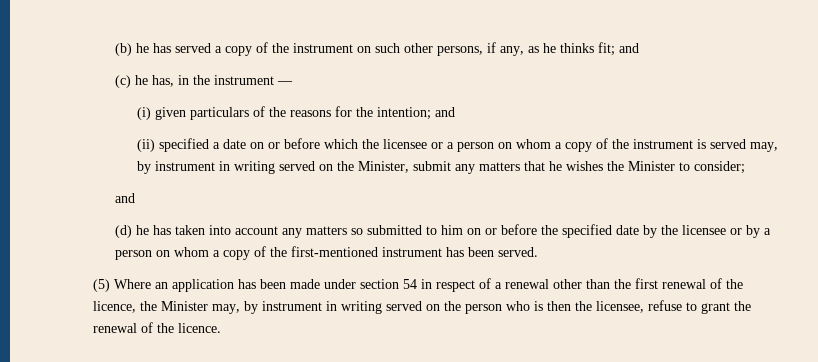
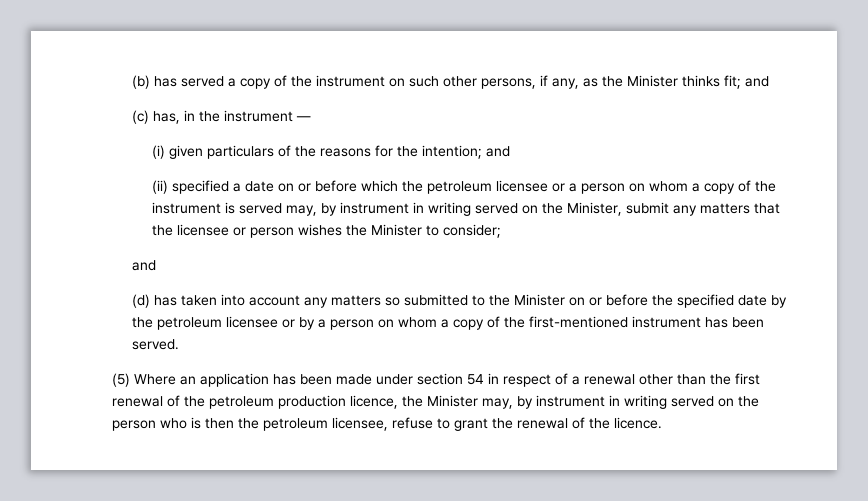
[136,43,150,53] he -> (150, 82) none
[543,43,557,53] he -> [601,75,678,87] the Minister
[135,75,149,85] he -> (149, 117) none
(380, 144) none -> [426,181,492,194] petroleum
[549,161,563,171] he -> [151,224,294,238] the licensee or person
[136,225,150,235] he -> (150, 301) none
[441,225,464,235] him -> [488,294,565,306] the Minister
(679, 230) none -> [156,317,222,330] petroleum
(744, 284) none -> [208,395,346,409] petroleum production
(593, 306) none -> [262,418,328,431] petroleum

